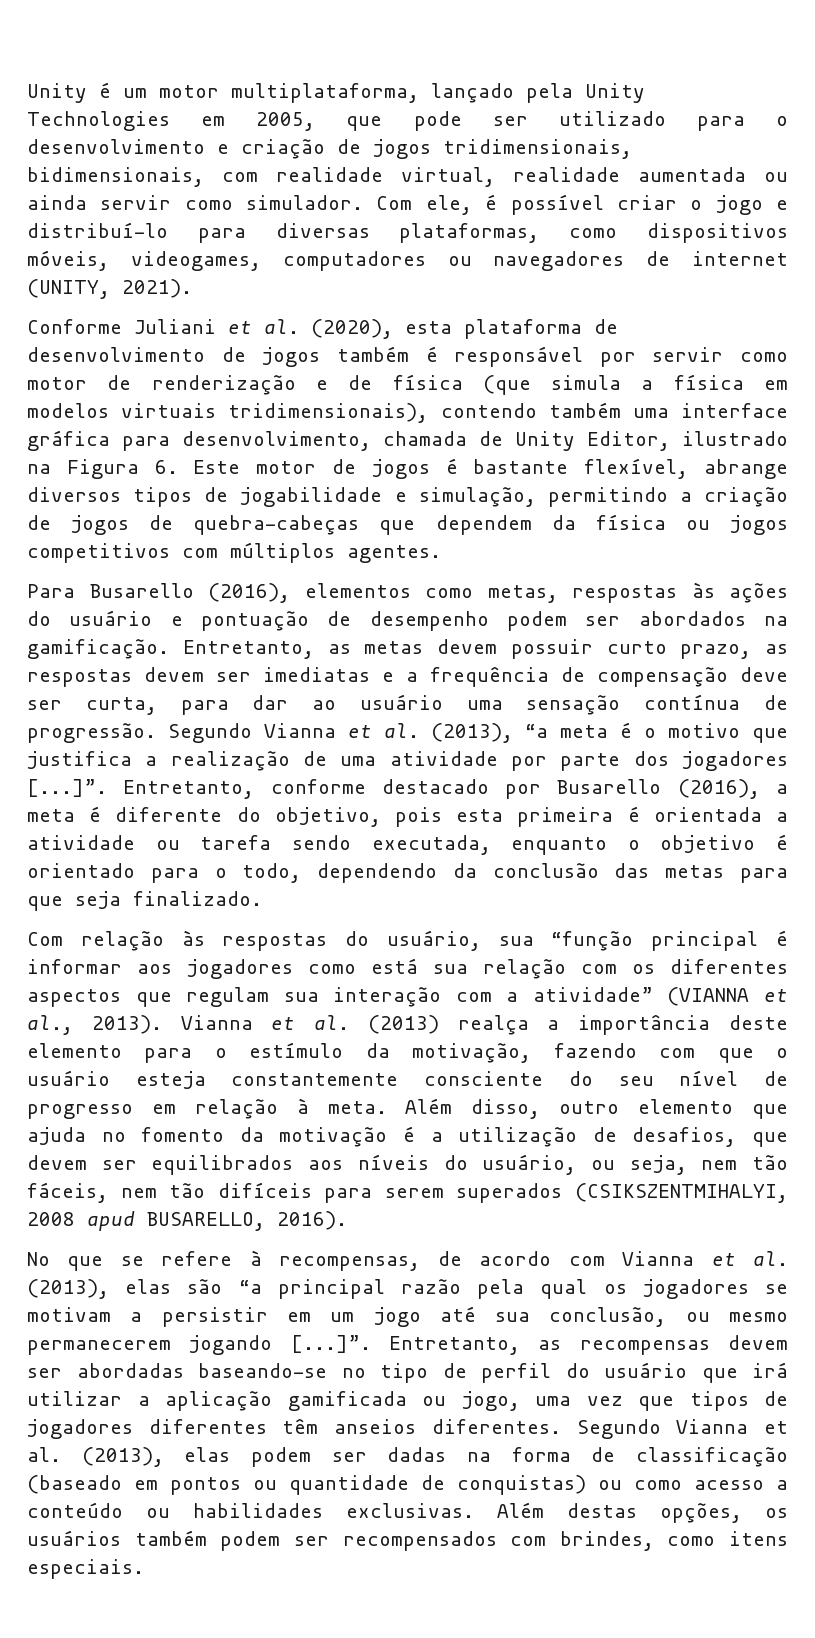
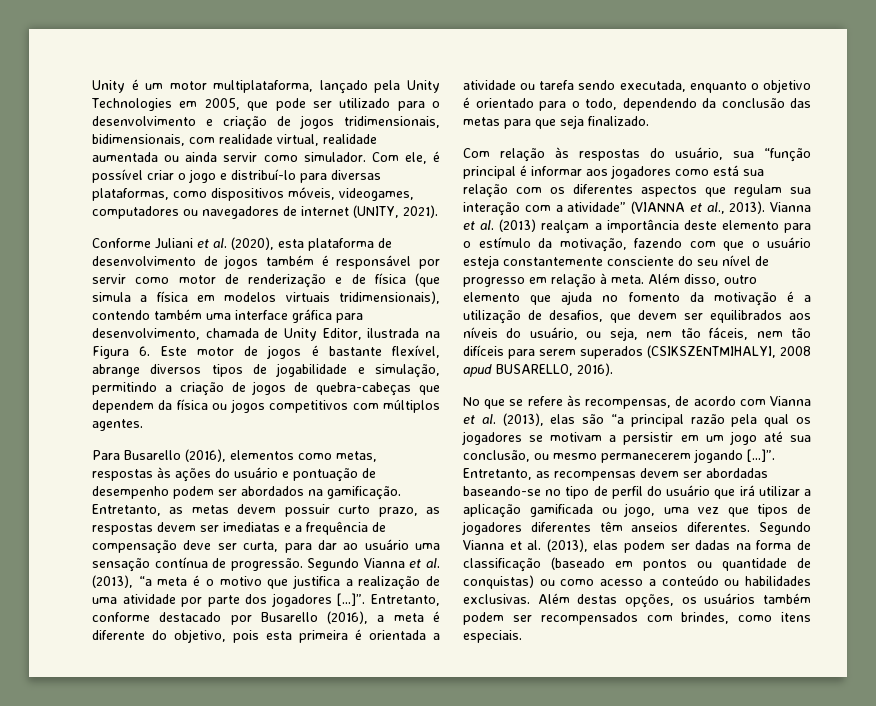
[682,431,788,446] ilustrado -> [367,328,420,338] ilustrada
[457,1015,529,1035] realça -> [541,220,590,234] realçam
[249,1250,262,1266] à -> [566,395,581,406] às

